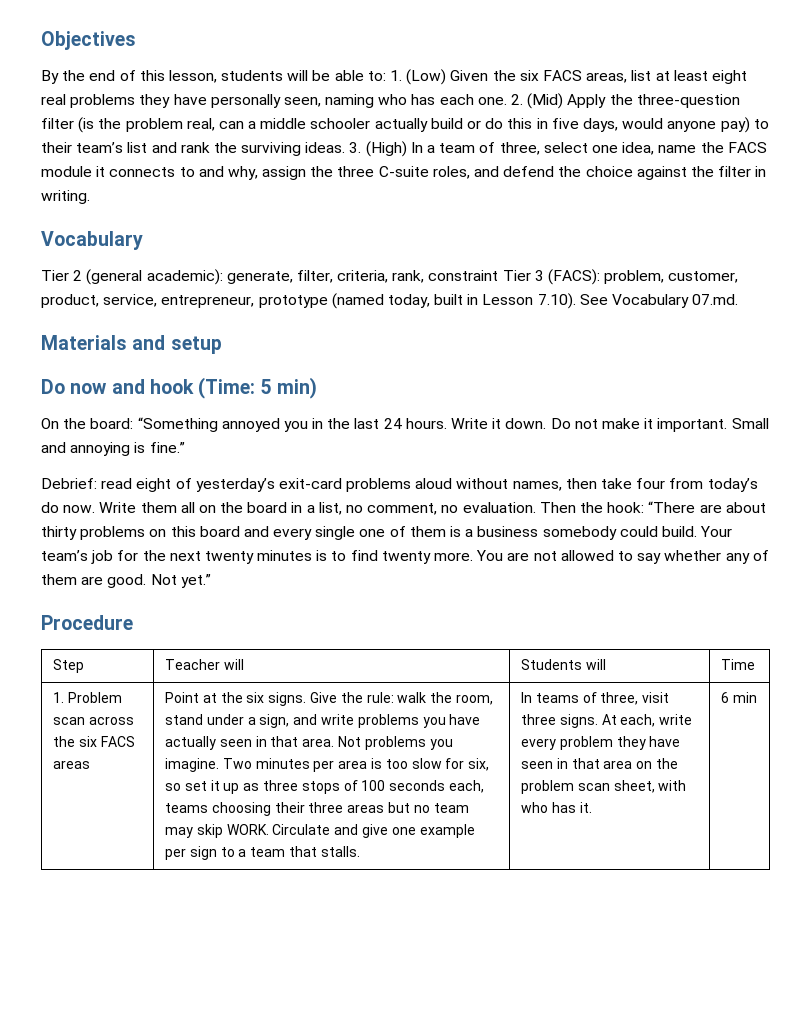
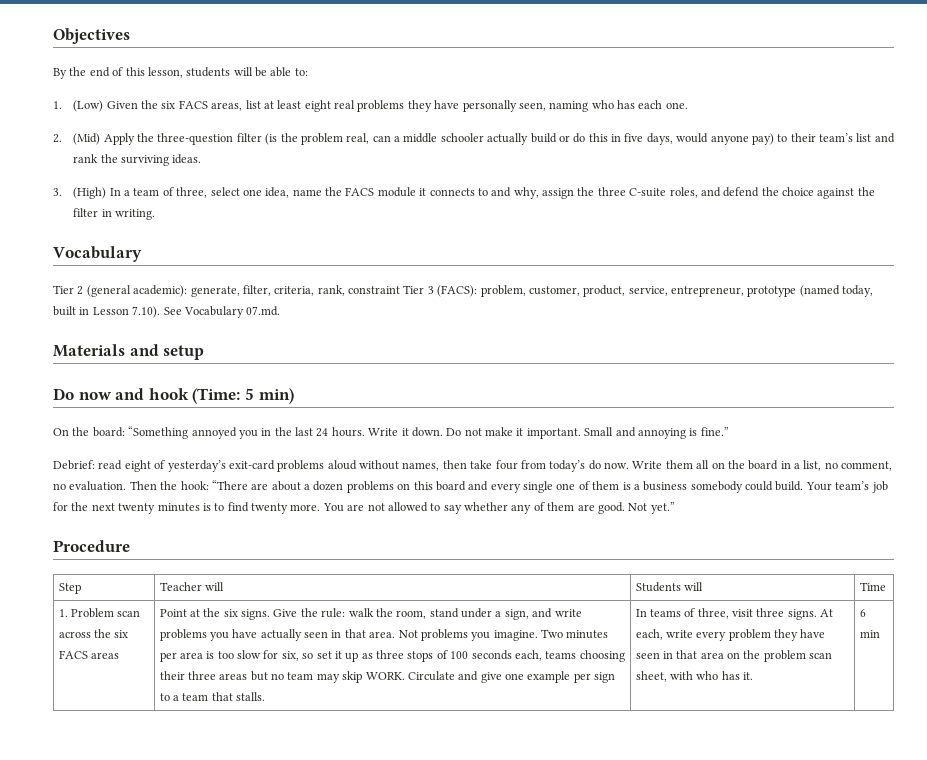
(386, 76) none -> (308, 72) //
(507, 101) none -> (688, 105) //
(346, 147) none -> (202, 159) //
[41,526,77,540] thirty -> [304,481,344,491] a dozen

